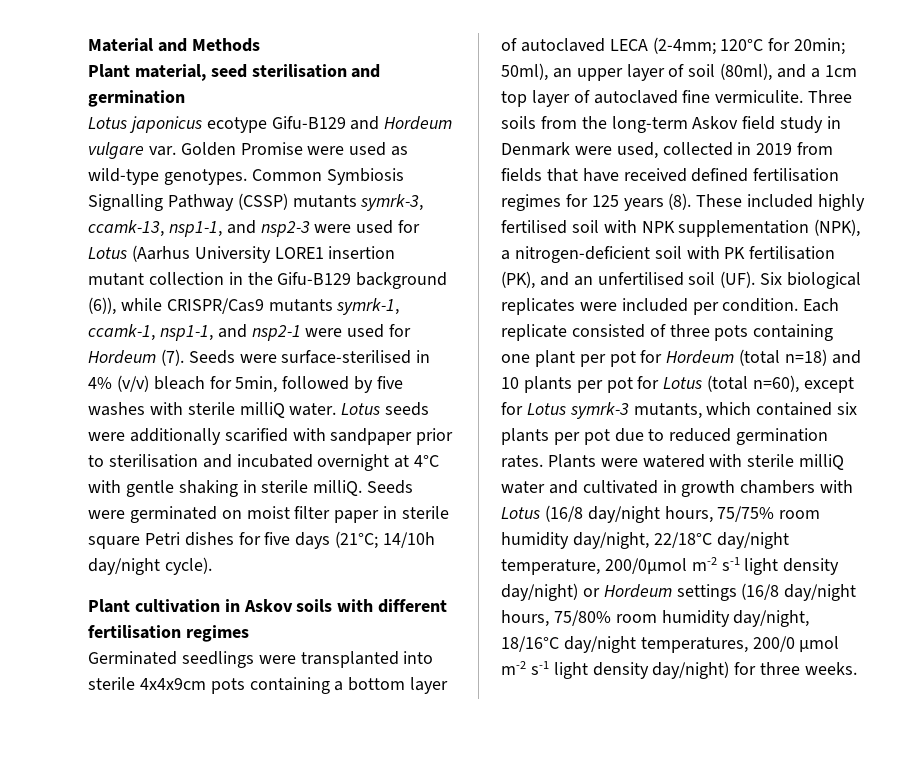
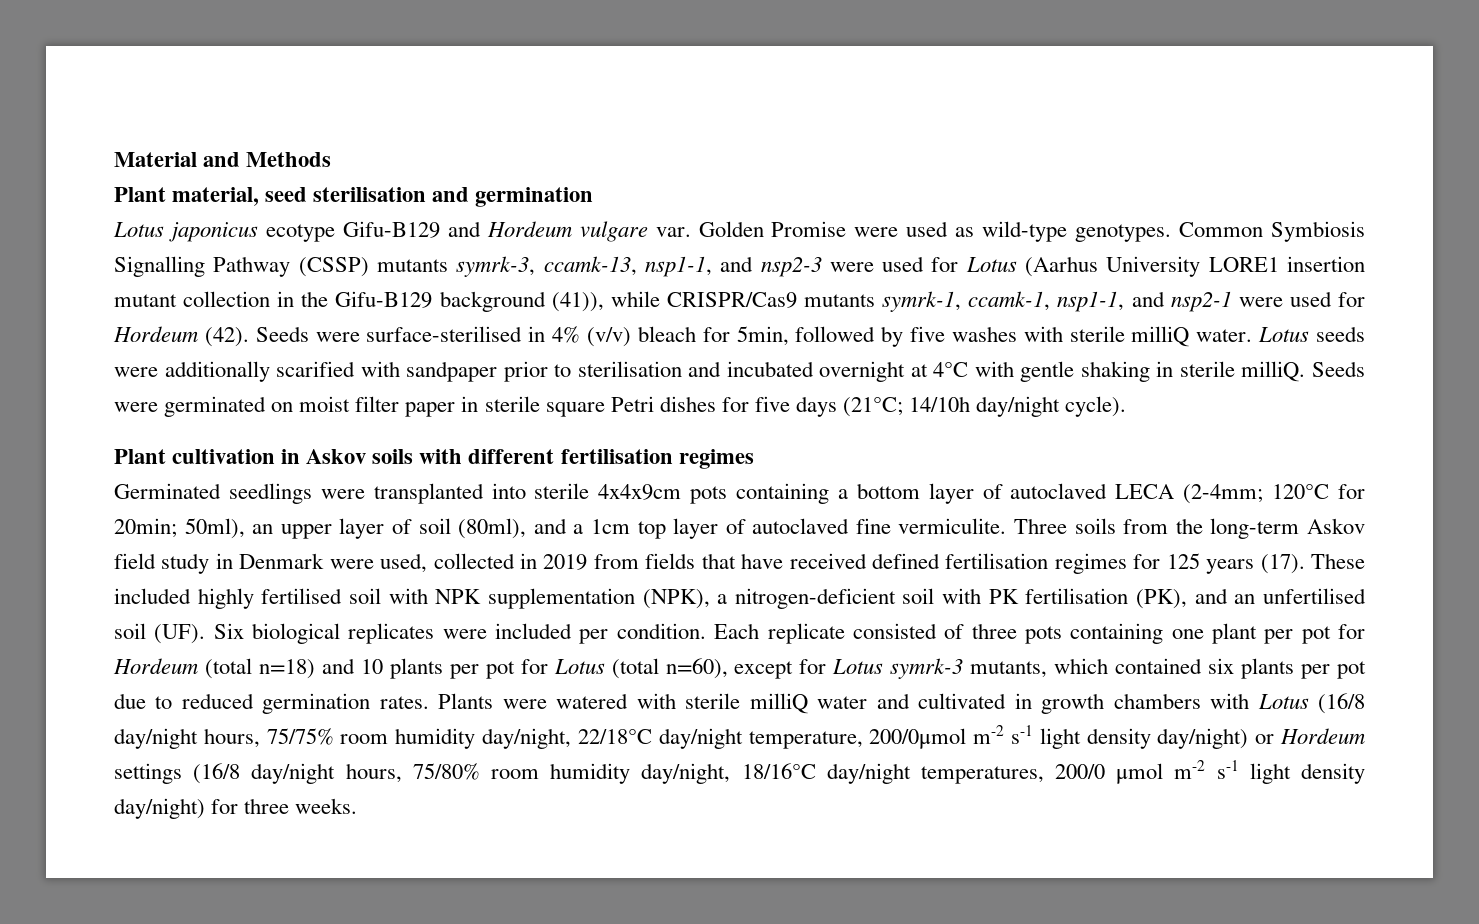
[88,297,116,315] (6)), -> [551,292,604,312] (41)),
[160,349,184,366] (7). -> [204,327,249,347] (42).
[668,193,692,210] (8). -> [1260,554,1305,574] (17).

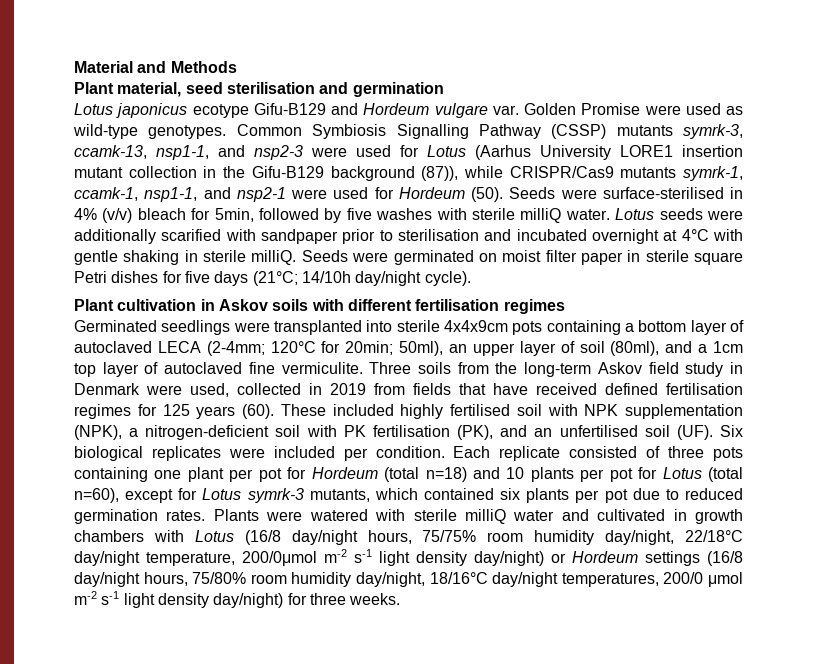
[551,292,604,312] (41)), -> [421,166,459,181] (87)),
[204,327,249,347] (42). -> [471,187,503,202] (50).
[1260,554,1305,574] (17). -> [242,404,274,419] (60).

